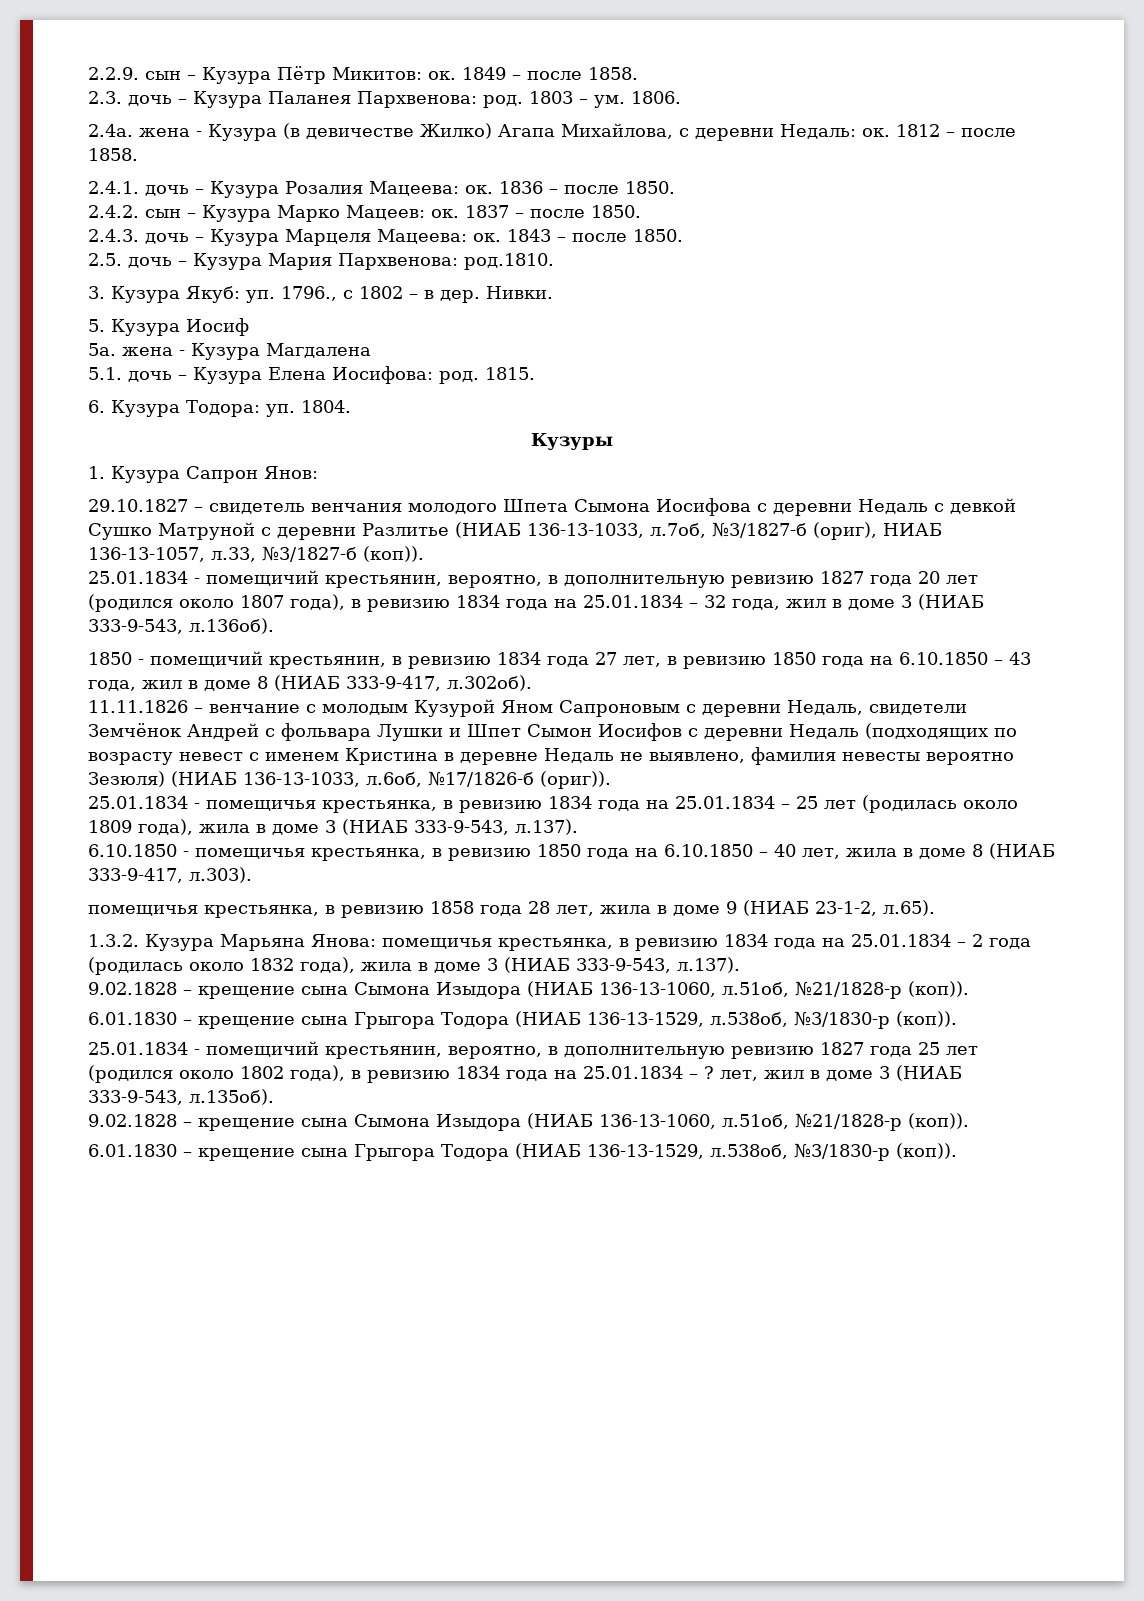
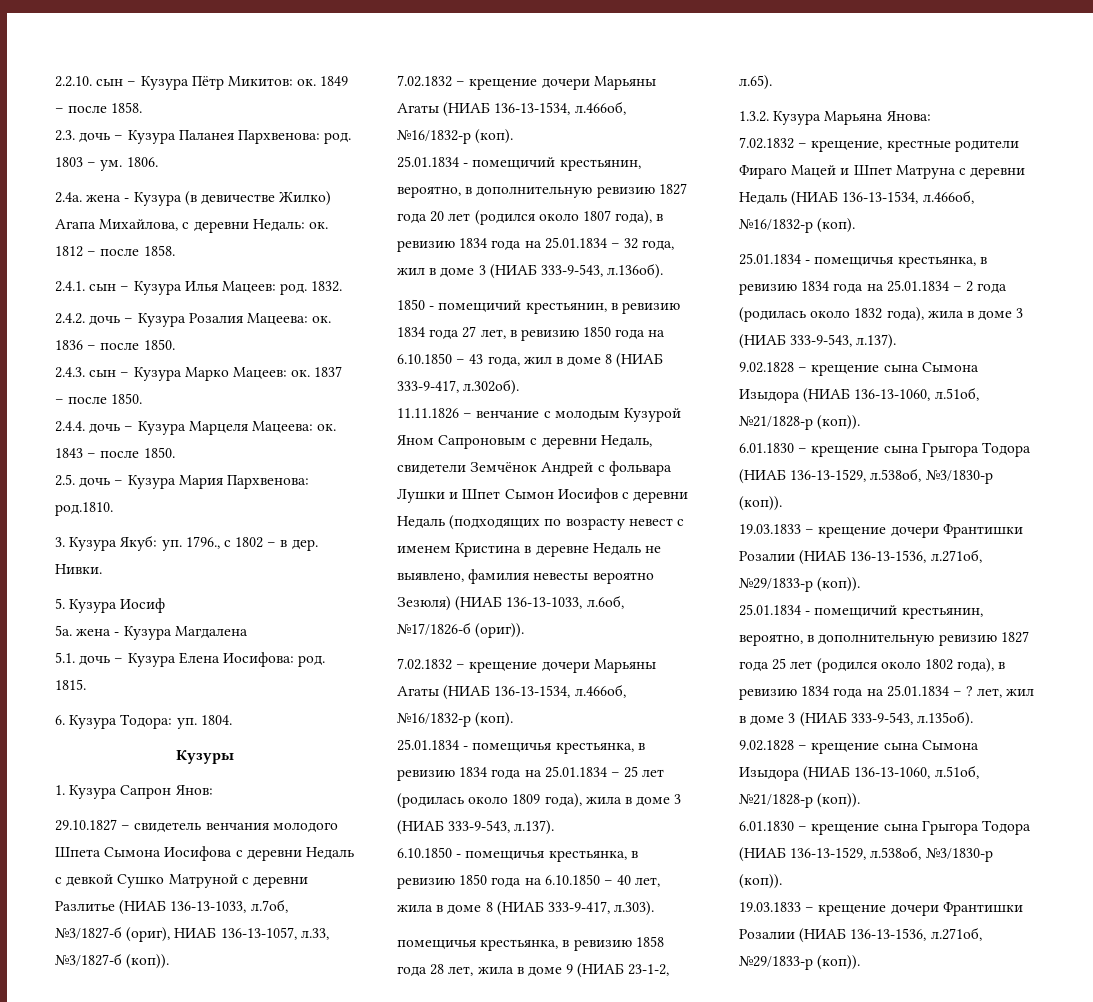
[88,67,139,80] 2.2.9. -> [55,76,92,87] 2.2.10.
(139, 187) none -> [89,281,343,295] [55,313,85,324] сын – Кузура Илья Мацеев: род. 1832. // 2.4.2.
[88,205,139,218] 2.4.2. -> [55,367,85,378] 2.4.3.
[88,229,139,242] 2.4.3. -> [55,421,85,432] 2.4.4.
(424, 554) none -> [397,75,656,90] [397,101,626,117] [397,129,514,144] // 7.02.1832 – крещение дочери Марьяны Агаты (НИАБ 136-13-1534, л.466об, №16/1832-р (коп).
(611, 780) none -> [397,658,656,673] [397,684,626,700] [397,712,514,727] // 7.02.1832 – крещение дочери Марьяны Агаты (НИАБ 136-13-1534, л.466об, №16/1832-р (коп).
(376, 940) none -> [739,137,1019,152] [739,165,1026,179] [739,190,974,206] [739,218,856,233] [739,253,811,265] // 7.02.1832 – крещение, крестные родители Фираго Мацей и Шпет Матруна с деревни Недаль (НИАБ 136-13-1534, л.466об, №16/1832-р (коп). // 25.01.1834 -
(957, 1019) none -> [739,524,1023,538] [739,549,982,565] [739,577,861,592] // 19.03.1833 – крещение дочери Франтишки Розалии (НИАБ 136-13-1536, л.271об, №29/1833-р (коп)).
(957, 1151) none -> [739,902,1023,916] [739,927,982,943] [739,955,861,970] // 19.03.1833 – крещение дочери Франтишки Розалии (НИАБ 136-13-1536, л.271об, №29/1833-р (коп)).

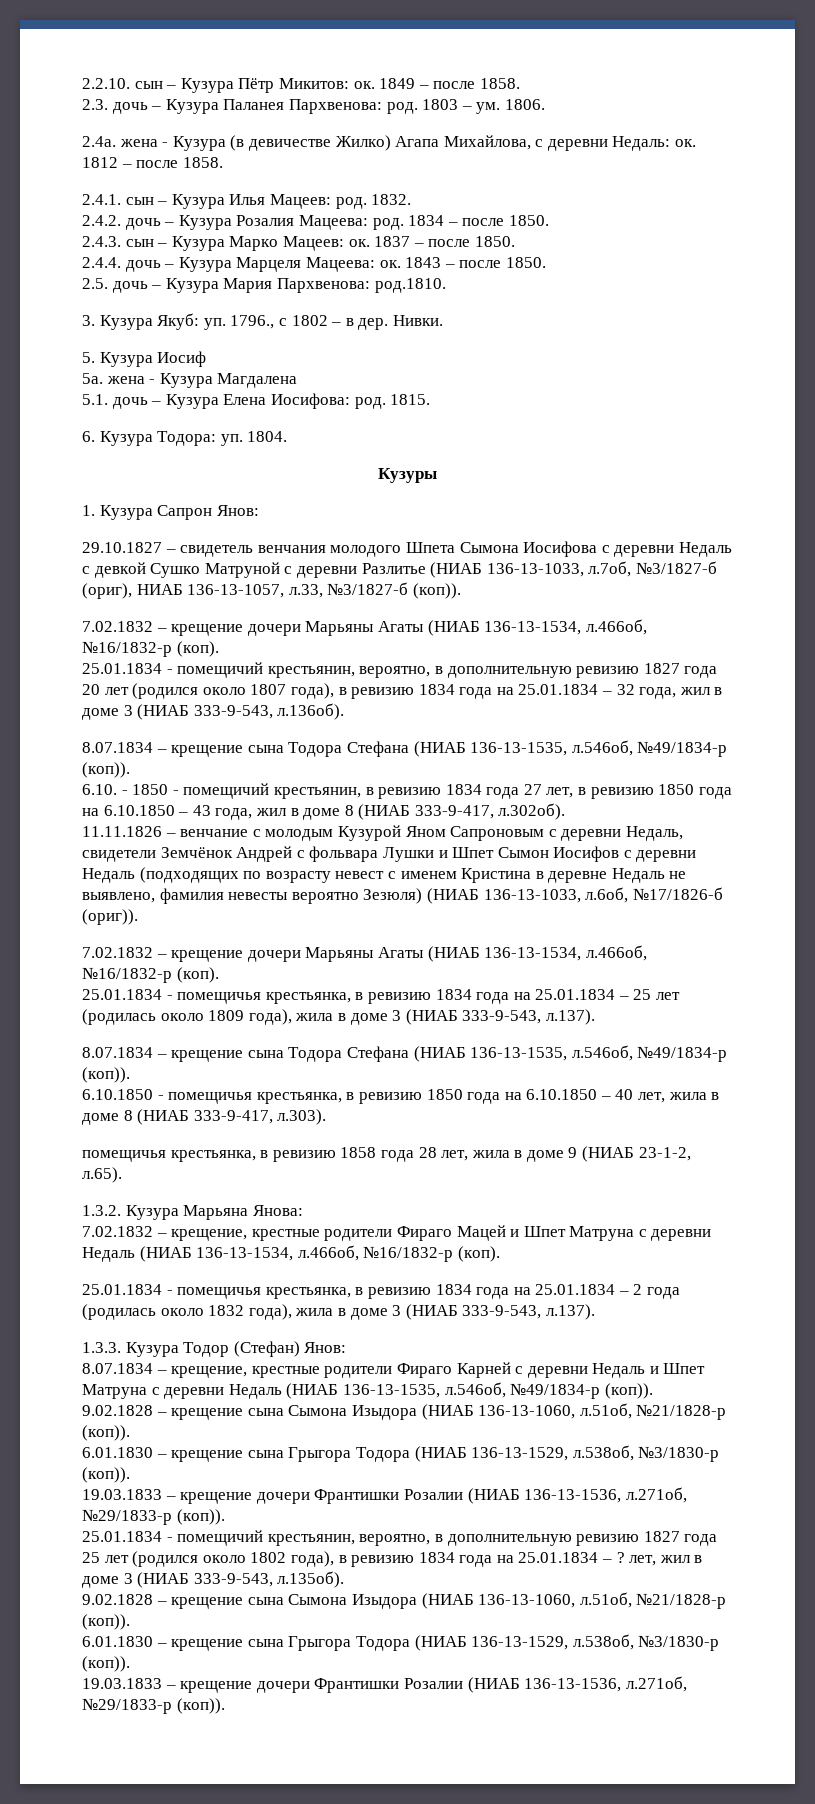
[312,316,332,323] [55,340,83,350] ок. 1836 -> [372,215,445,230] род. 1834
(664, 271) none -> [82,740,728,757] [82,762,130,778] [82,784,128,795] 8.07.1834 – крещение сына Тодора Стефана (НИАБ 136-13-1535, л.546об, №49/1834-р (коп)). // 6.10. -
(555, 827) none -> [82,1045,728,1062] [82,1067,130,1083] // 8.07.1834 – крещение сына Тодора Стефана (НИАБ 136-13-1535, л.546об, №49/1834-р (коп)).
(897, 341) none -> [82,1341,347,1357] [82,1362,706,1378] [82,1382,653,1399] // 1.3.3. Кузура Тодор (Стефан) Янов: // 8.07.1834 – крещение, крестные родители Фираго Карней с деревни Недаль и Шпет Матруна с деревни Недаль (НИАБ 136-13-1535, л.546об, №49/1834-р (коп)).

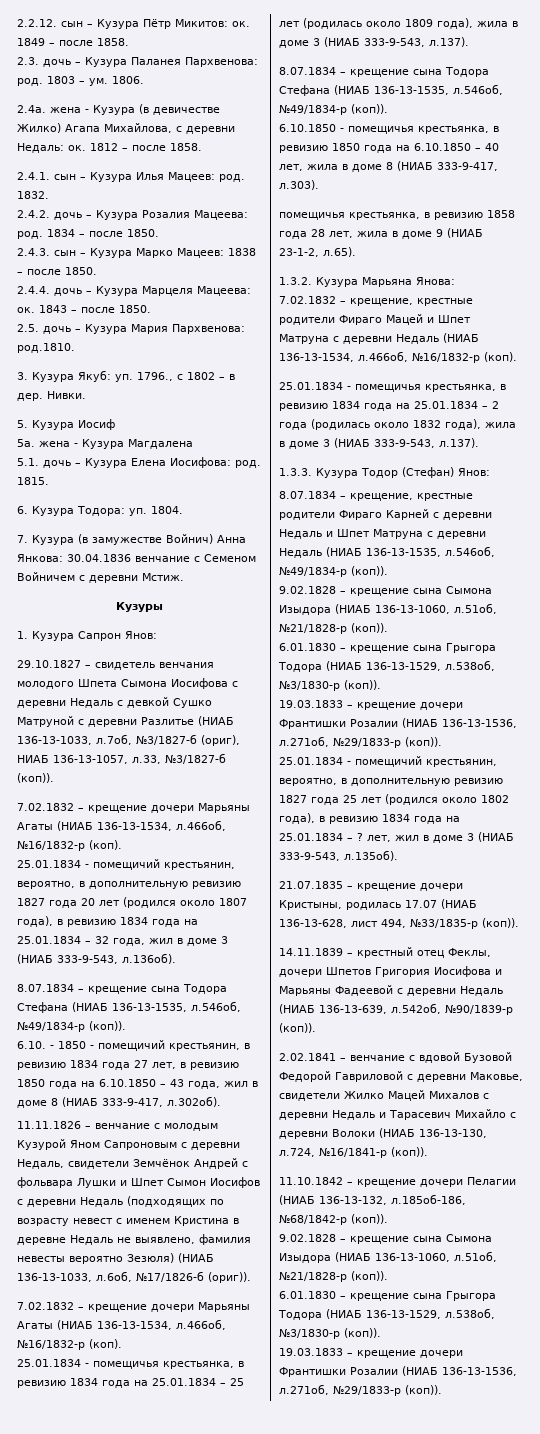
[82,78,130,89] 2.2.10. -> [17,19,57,27] 2.2.12.
[348,236,411,247] ок. 1837 -> [228,248,256,256] 1838
(288, 436) none -> [17,534,246,545] [17,554,256,562] [17,572,184,583] // 7. Кузура (в замужестве Войнич) Анна Янкова: 30.04.1836 венчание с Семеном Войничем с деревни Мстиж.
(345, 1579) none -> [279,881,463,891] [279,899,477,910] [279,918,519,929] [279,947,491,958] [279,966,502,977] [279,985,503,996] [279,1003,513,1015] [279,1023,316,1033] [279,1052,512,1063] [279,1071,523,1082] [279,1090,489,1101] [279,1109,516,1120] [279,1128,487,1139] [279,1147,428,1158] [279,1177,516,1187] [279,1194,466,1205] [279,1214,388,1225] // 21.07.1835 – крещение дочери Кристыны, родилась 17.07 (НИАБ 136-13-628, лист 494, №33/1835-р (коп)). // 14.11.1839 – крестный отец Феклы, дочери Шпетов Григория Иосифова и Марьяны Фадеевой с деревни Недаль (НИАБ 136-13-639, л.542об, №90/1839-р (коп)). // 2.02.1841 – венчание с вдовой Бузовой Федорой Гавриловой с деревни Маковье, свидетели Жилко Мацей Михалов с деревни Недаль и Тарасевич Михайло с деревни Волоки (НИАБ 136-13-130, л.724, №16/1841-р (коп)). // 11.10.1842 – крещение дочери Пелагии (НИАБ 136-13-132, л.185об-186, №68/1842-р (коп)).

